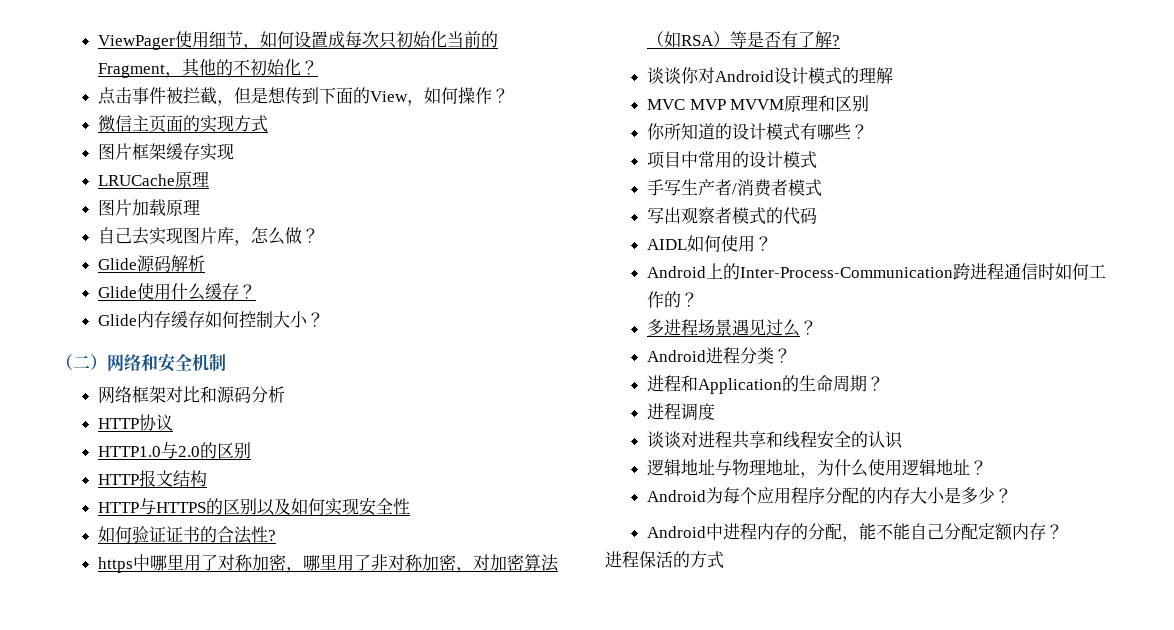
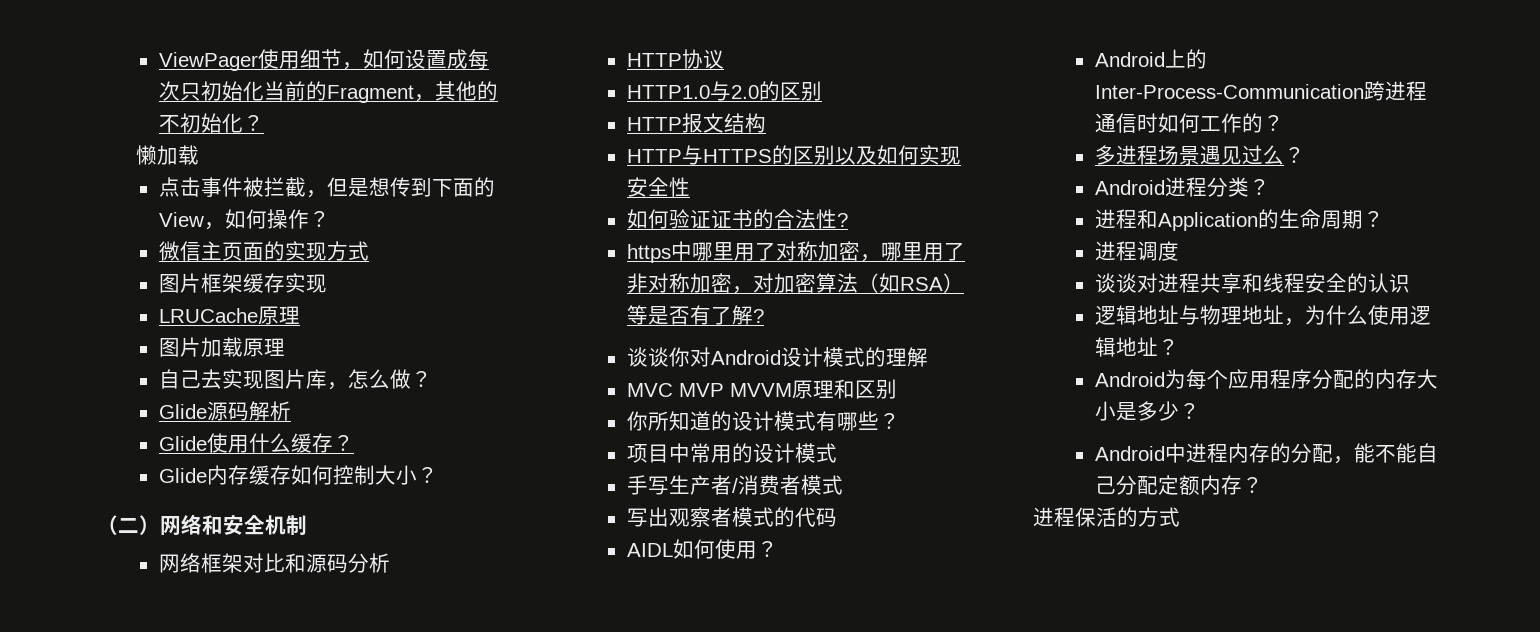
(319, 67) none -> [136,145,200,165] // 懒加载

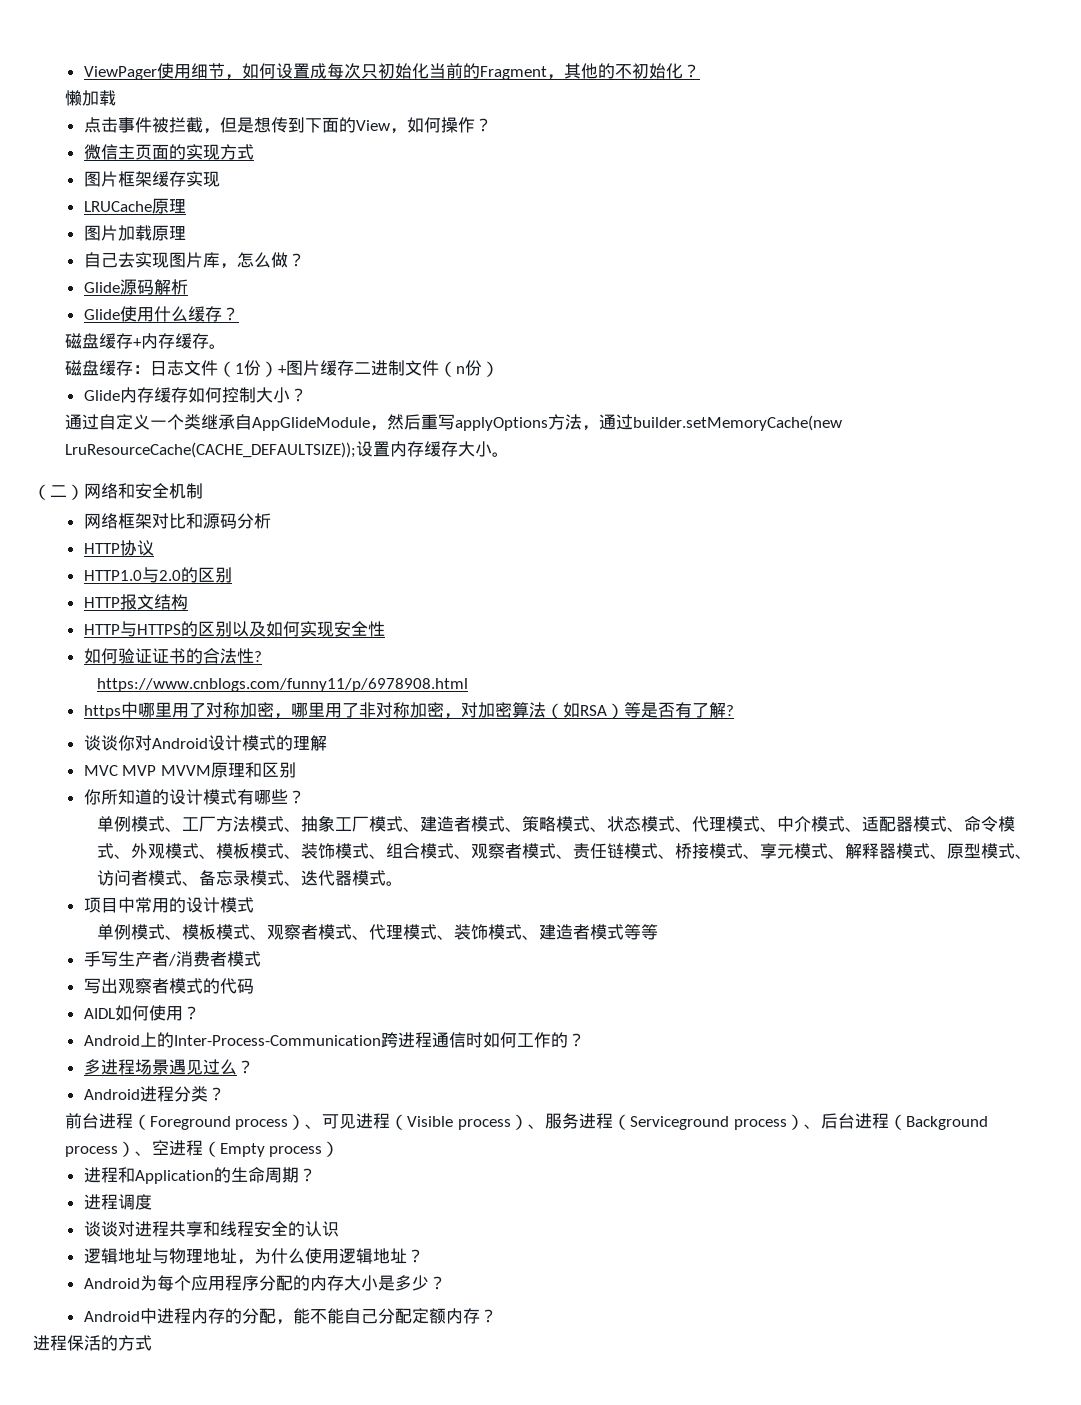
(354, 443) none -> [64,333,226,349] [64,360,499,377] // 磁盘缓存+内存缓存。 // 磁盘缓存：日志文件（1份）+图片缓存二进制文件（n份）
(438, 475) none -> [64,414,842,431] [64,441,509,458] // 通过自定义一个类继承自AppGlideModule，然后重写applyOptions方法，通过builder.setMemoryCache(new LruResourceCache(CACHE_DEFAULTSIZE));设置内存缓存大小。
(848, 220) none -> [96,678,468,692] // https://www.cnblogs.com/funny11/p/6978908.html
(900, 421) none -> [96,815,1015,832] [96,843,1032,859] [96,870,403,886] // 单例模式、工厂方法模式、抽象工厂模式、建造者模式、策略模式、状态模式、代理模式、中介模式、适配器模式、命令模式、外观模式、模板模式、装饰模式、组合模式、观察者模式、责任链模式、桥接模式、享元模式、解释器模式、原型模式、访问者模式、备忘录模式、迭代器模式。
(837, 453) none -> [96,924,658,940] // 单例模式、模板模式、观察者模式、代理模式、装饰模式、建造者模式等等
(1270, 187) none -> [64,1113,988,1130] [64,1140,340,1157] // 前台进程（Foreground process）、可见进程（Visible process）、服务进程（Serviceground process）、后台进程（Background process）、空进程（Empty process）

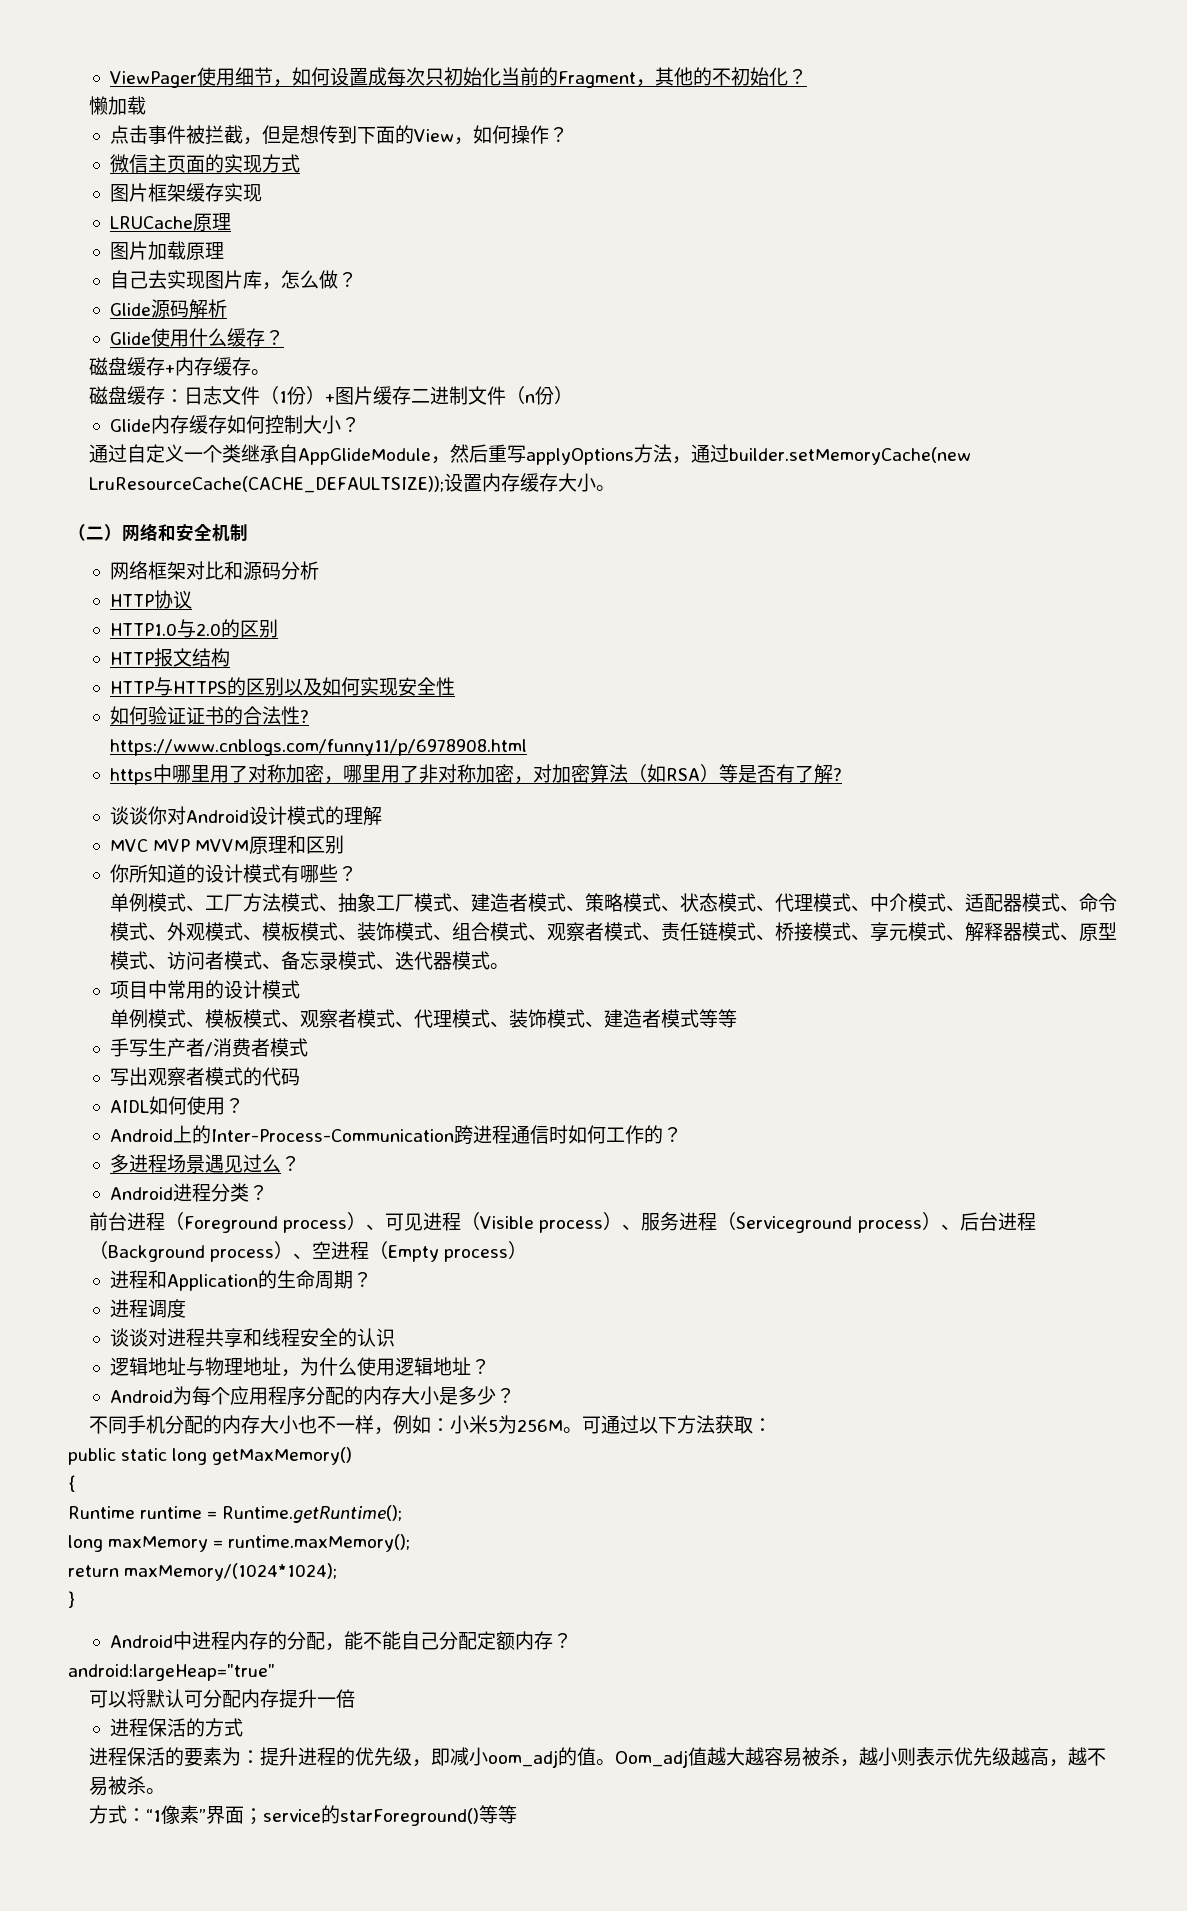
(446, 1283) none -> [89,1415,773,1435] [68,1447,353,1465] [68,1475,75,1492] [68,1505,403,1523] [68,1534,411,1552] [68,1563,338,1581] [68,1591,75,1608] // 不同手机分配的内存大小也不一样，例如：小米5为256M。可通过以下方法获取： // public static long getMaxMemory() // { // Runtime runtime = Runtime.getRuntime(); // long maxMemory = runtime.maxMemory(); // return maxMemory/(1024*1024); // }
[33,1335,152,1351] 进程保活的方式 -> [68,1664,275,1681] [89,1689,356,1708] [110,1718,244,1737] [89,1747,1107,1768] [89,1776,166,1796] [89,1805,518,1826] android:largeHeap="true" // 可以将默认可分配内存提升一倍 // 进程保活的方式 // 进程保活的要素为：提升进程的优先级，即减小oom_adj的值。Oom_adj值越大越容易被杀，越小则表示优先级越高，越不易被杀。 // 方式：“1像素”界面；service的starForeground()等等

